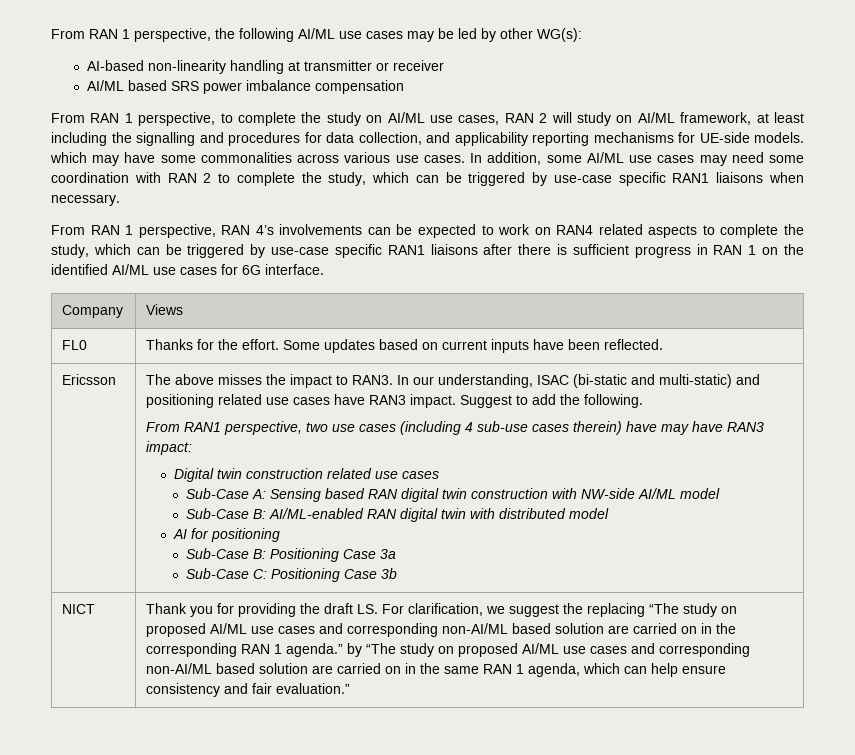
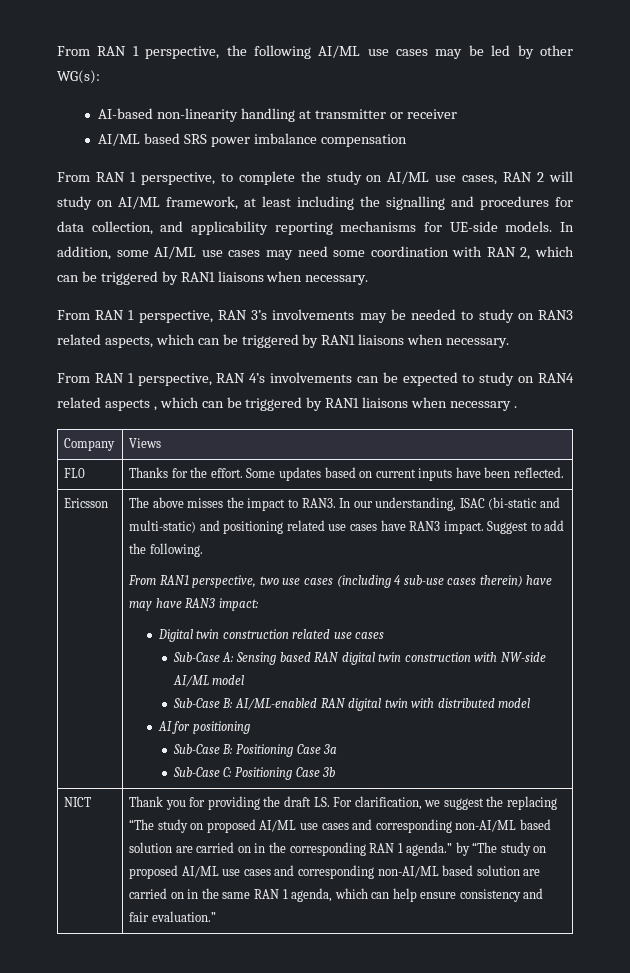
[50,152,465,166] which may have some commonalities across various use cases. -> (553, 226) none
[203,172,666,186] 2 to complete the study, which can be triggered by use-case specific -> [520,246,574,260] [57,271,369,285] [57,309,573,323] [57,334,319,348] 2, which can be triggered by RAN1 liaisons when necessary. // From RAN 1 perspective, RAN 3’s involvements may be needed to study on RAN3 related aspects, which can be triggered by
[498,224,531,235] work -> [479,372,515,386] study
[702,224,804,238] [51,244,805,258] [51,264,324,275] to complete the study, which can be triggered by use-case specific RAN1 liaisons after there is sufficient progress in RAN 1 on the identified AI/ML use cases for 6G interface. -> [153,397,517,411] , which can be triggered by RAN1 liaisons when necessary .

